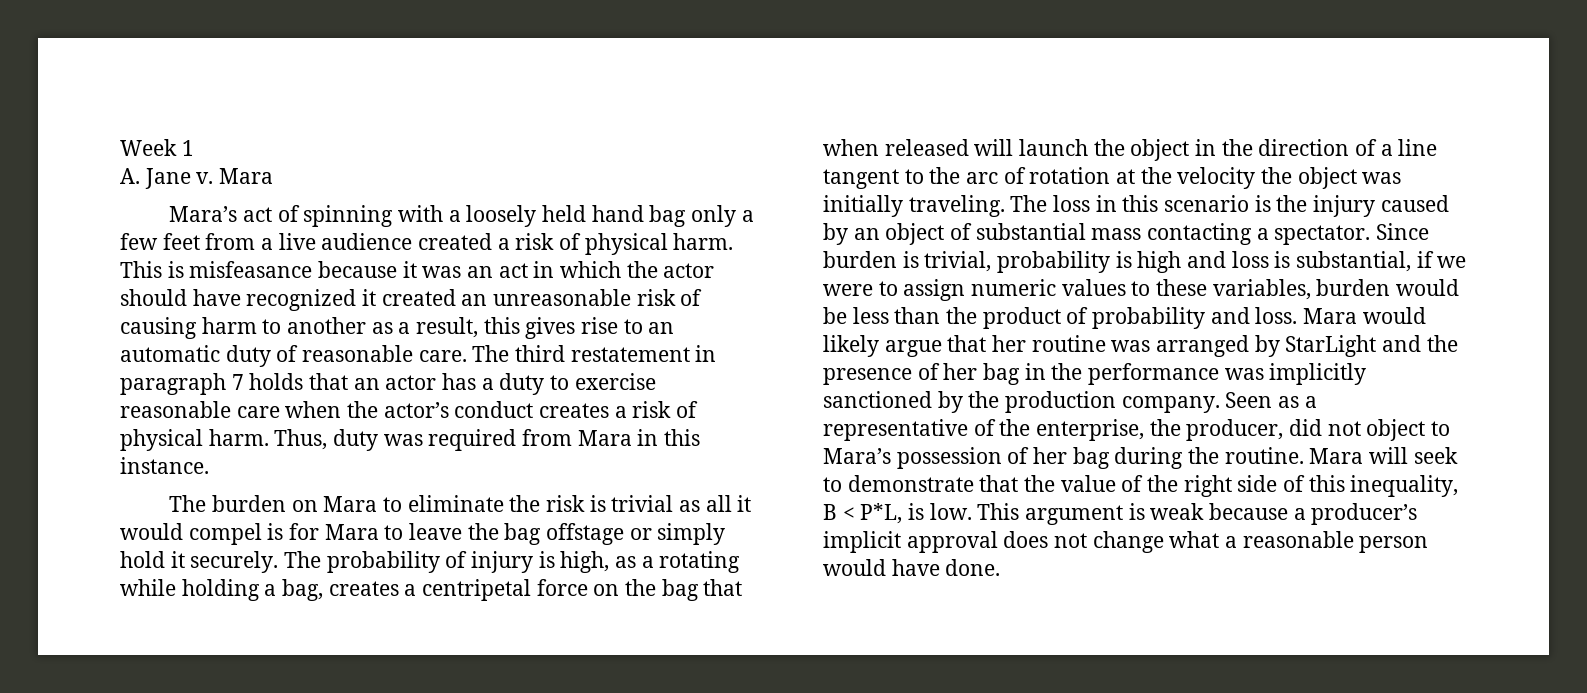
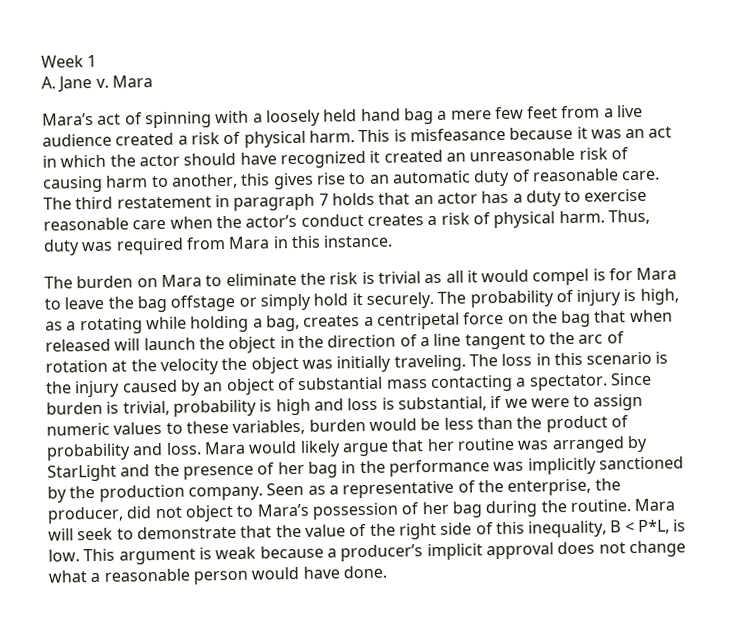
[691,205,754,227] only a -> [437,110,492,120] a mere
[287,317,479,338] another as a result, -> [170,173,238,189] another,

